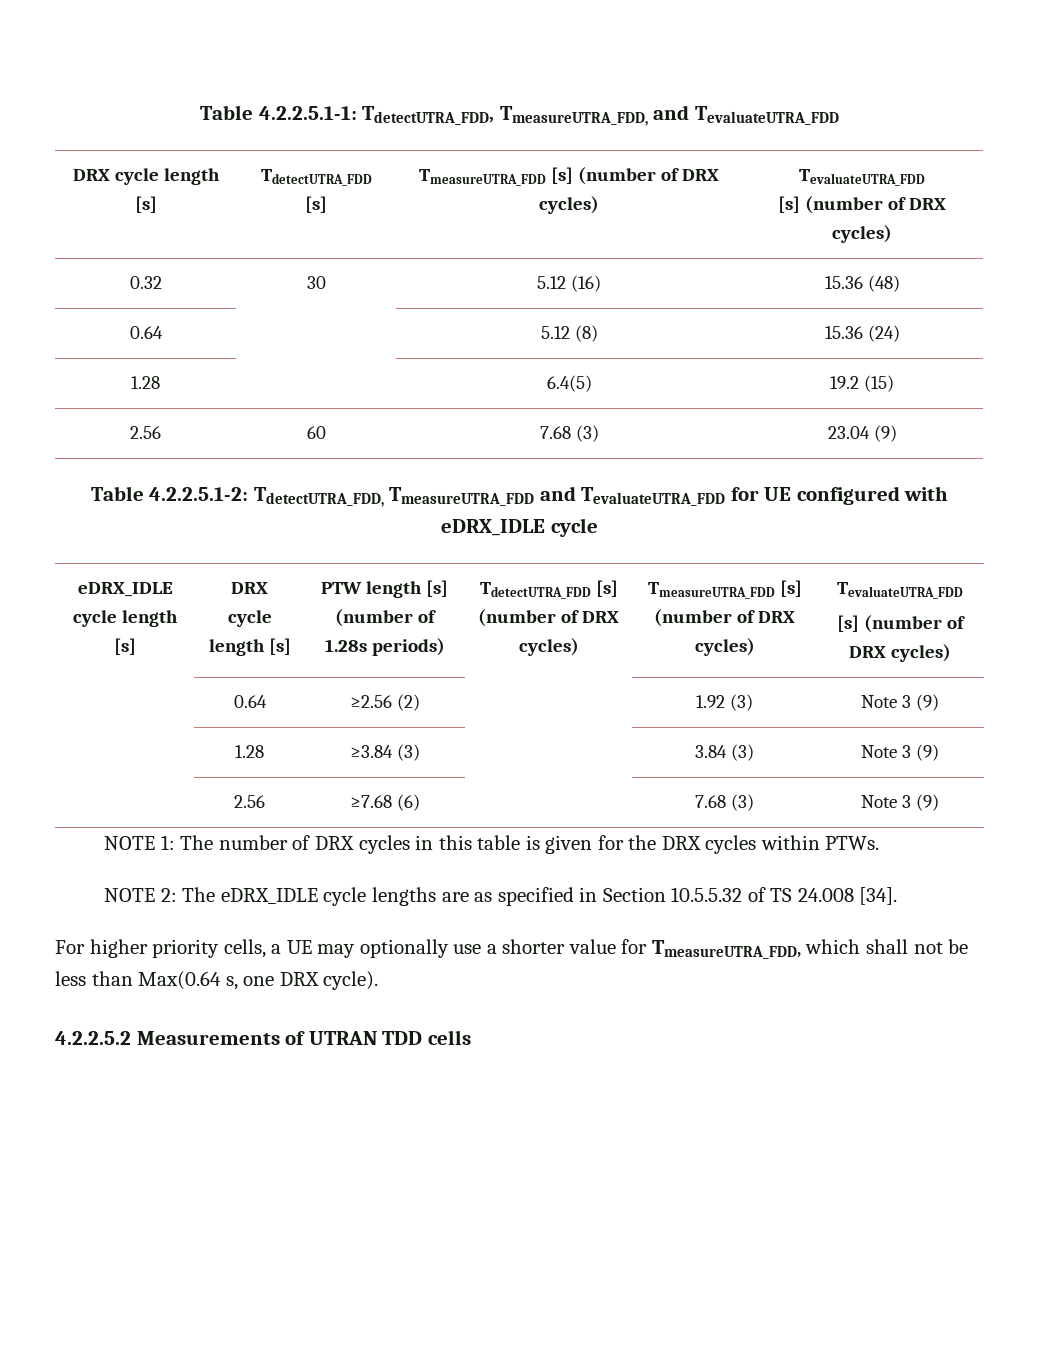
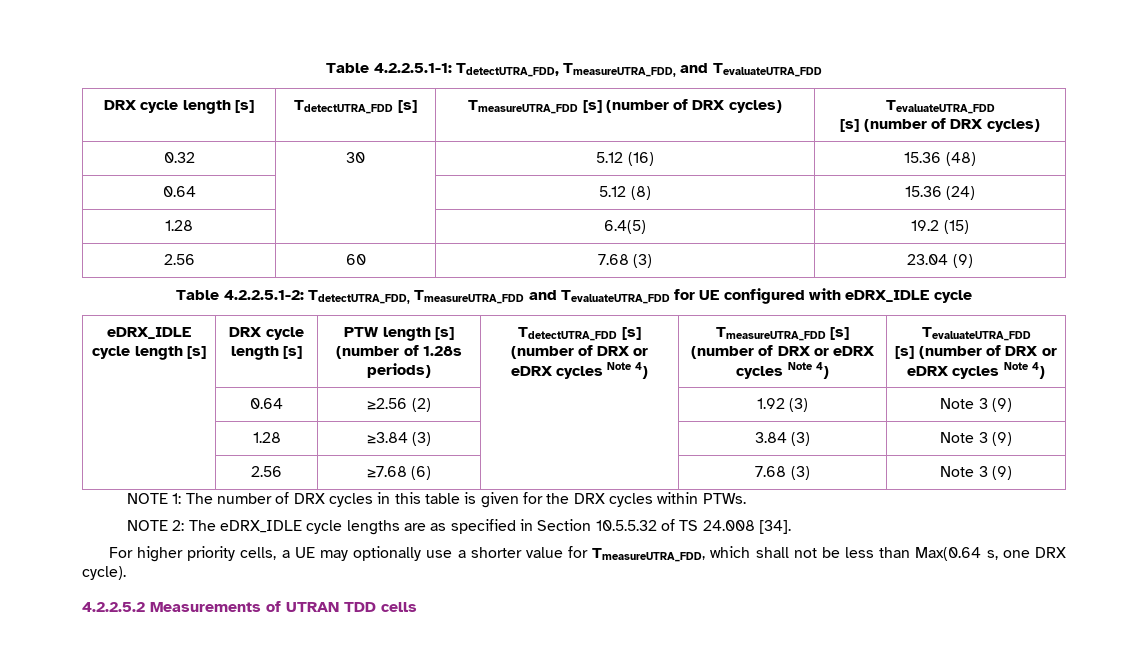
[518,638,579,656] [647,580,802,599] [654,609,795,627] [694,638,755,656] [837,582,963,599] [837,615,965,633] [849,644,951,662] cycles) | TmeasureUTRA_FDD [s] (number of DRX cycles) | TevaluateUTRA_FDD // [s] (number of DRX cycles) -> [633,348,649,356] [510,362,649,379] [715,327,850,341] [690,345,876,359] [736,362,829,379] [921,327,1031,341] [895,345,1057,359] [907,362,1045,379] or eDRX cycles Note 4) | TmeasureUTRA_FDD [s] (number of DRX or eDRX cycles Note 4) | TevaluateUTRA_FDD // [s] (number of DRX or eDRX cycles Note 4)

